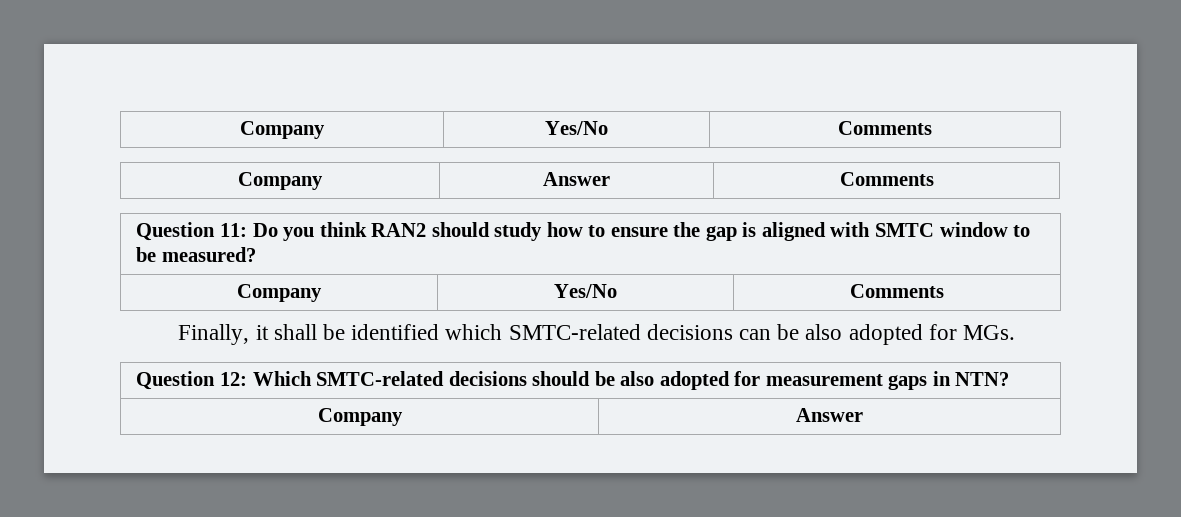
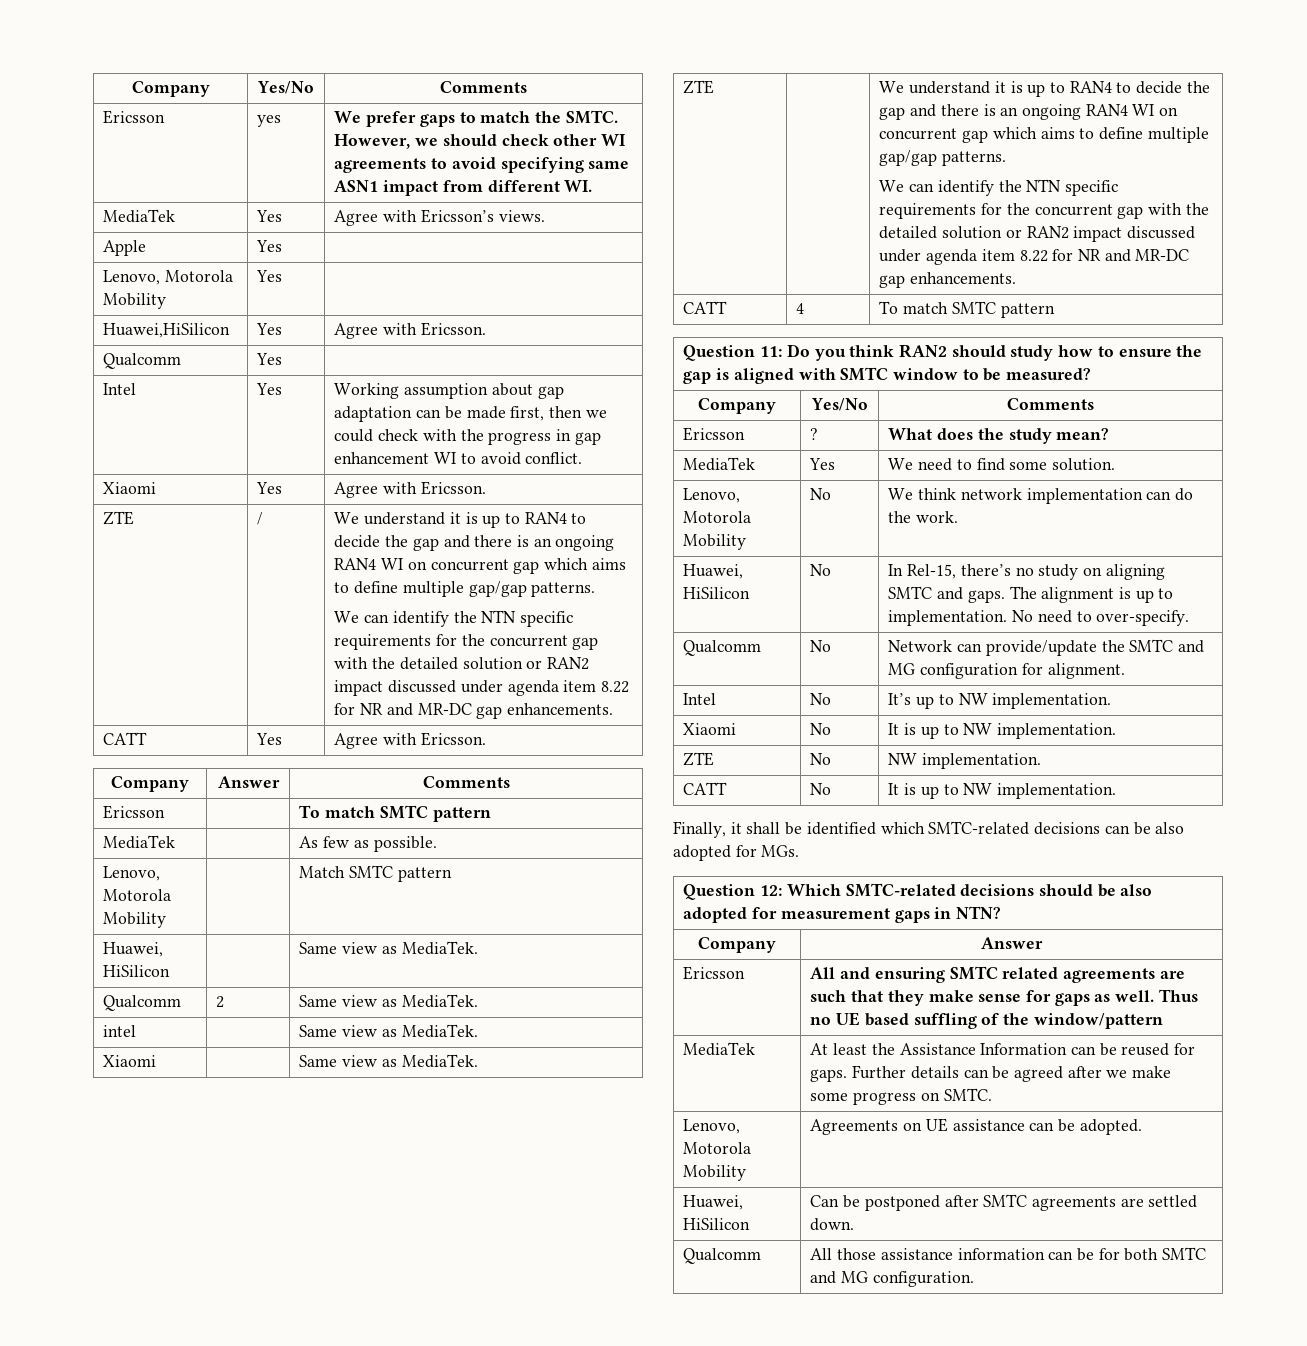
[240,121,325,139] [545,121,608,135] [838,121,933,135] [238,172,323,190] [543,172,610,186] [839,172,934,186] Company | Yes/No | Comments // Company | Answer | Comments -> [131,81,210,97] [257,81,314,94] [440,81,527,93] [103,110,166,124] [257,115,282,127] [334,110,618,127] [334,134,626,149] [334,157,630,173] [334,180,593,196] [103,209,176,223] [256,210,283,222] [334,209,545,226] [103,240,147,256] [256,240,283,252] [103,270,234,285] [103,293,167,309] [256,270,283,282] [103,323,231,338] [256,323,283,335] [334,322,486,339] [103,353,182,369] [256,353,283,365] [103,383,137,395] [256,383,283,395] [334,383,564,399] [334,406,607,422] [334,429,601,445] [334,452,583,465] [103,482,157,494] [256,482,283,494] [334,481,486,498] [103,511,135,525] [257,512,264,525] [334,512,587,528] [334,535,615,551] [334,558,626,574] [334,581,596,597] [334,610,573,627] [334,634,599,650] [334,657,589,670] [334,680,629,696] [334,703,613,719] [103,732,148,745] [256,733,283,745] [334,732,486,749] [111,776,189,792] [217,776,280,788] [422,776,510,788] [103,805,166,819] [299,805,491,822] [103,835,176,849] [299,836,437,852] [103,866,161,881] [103,889,172,901] [103,912,167,928] [299,865,452,882] [103,942,164,957] [103,965,171,977] [299,941,478,955] [103,995,182,1011] [216,996,225,1008] [299,994,478,1008] [103,1025,137,1037] [299,1024,478,1038] [103,1055,157,1067] [299,1054,478,1068] [683,80,715,94] [879,81,1210,97] [879,104,1179,120] [879,127,1209,143] [879,150,1007,166] [879,179,1118,196] [879,203,1209,219] [879,226,1195,242] [879,249,1190,265] [879,272,1017,288] [683,301,728,314] [796,303,805,314] [879,301,1055,318] Company | Yes/No | Comments // Ericsson | yes | We prefer gaps to match the SMTC. However, we should check other WI agreements to avoid specifying same ASN1 impact from different WI. // MediaTek | Yes | Agree with Ericsson’s views. // Apple | Yes | // Lenovo, Motorola Mobility | Yes | // Huawei,HiSilicon | Yes | Agree with Ericsson. // Qualcomm | Yes | // Intel | Yes | Working assumption about gap adaptation can be made first, then we could check with the progress in gap enhancement WI to avoid conflict. // Xiaomi | Yes | Agree with Ericsson. // ZTE | / | We understand it is up to RAN4 to decide the gap and there is an ongoing RAN4 WI on concurrent gap which aims to define multiple gap/gap patterns. // We can identify the NTN specific requirements for the concurrent gap with the detailed solution or RAN2 impact discussed under agenda item 8.22 for NR and MR-DC gap enhancements. // CATT | Yes | Agree with Ericsson. // Company | Answer | Comments // Ericsson | | To match SMTC pattern // MediaTek | | As few as possible. // Lenovo, Motorola Mobility | | Match SMTC pattern // Huawei, HiSilicon | | Same view as MediaTek. // Qualcomm | 2 | Same view as MediaTek. // intel | | Same view as MediaTek. // Xiaomi | | Same view as MediaTek. // ZTE | | We understand it is up to RAN4 to decide the gap and there is an ongoing RAN4 WI on concurrent gap which aims to define multiple gap/gap patterns. // We can identify the NTN specific requirements for the concurrent gap with the detailed solution or RAN2 impact discussed under agenda item 8.22 for NR and MR-DC gap enhancements. // CATT | 4 | To match SMTC pattern
(945, 291) none -> [683,427,746,441] [810,428,819,440] [888,428,1110,444] [683,457,756,471] [809,458,836,470] [888,458,1115,471] [683,488,741,503] [683,511,752,523] [683,534,747,550] [810,488,832,500] [888,488,1193,504] [888,511,959,523] [683,564,744,579] [683,587,751,599] [810,564,832,576] [888,564,1165,580] [888,586,1174,603] [888,610,1190,626] [683,640,762,656] [810,640,832,652] [888,639,1204,656] [888,663,1125,679] [683,693,717,705] [810,693,832,705] [888,693,1112,709] [683,723,737,735] [810,723,832,735] [888,723,1116,739] [683,752,715,766] [810,753,832,765] [888,753,1042,769] [683,782,728,795] [810,783,832,795] [888,783,1116,799] // Ericsson | ? | What does the study mean? // MediaTek | Yes | We need to find some solution. // Lenovo, Motorola Mobility | No | We think network implementation can do the work. // Huawei, HiSilicon | No | In Rel-15, there’s no study on aligning SMTC and gaps. The alignment is up to implementation. No need to over-specify. // Qualcomm | No | Network can provide/update the SMTC and MG configuration for alignment. // Intel | No | It’s up to NW implementation. // Xiaomi | No | It is up to NW implementation. // ZTE | No | NW implementation. // CATT | No | It is up to NW implementation.
(864, 415) none -> [683,966,746,980] [810,966,1185,983] [810,989,1198,1006] [810,1012,1163,1029] [683,1042,756,1056] [810,1043,1196,1056] [810,1065,1172,1082] [810,1088,992,1105] [683,1119,741,1134] [683,1142,752,1154] [683,1165,747,1181] [810,1118,1142,1135] [683,1195,744,1210] [683,1218,751,1230] [810,1194,1198,1211] [810,1218,855,1231] [683,1248,762,1264] [810,1247,1207,1261] [810,1271,974,1287] // Ericsson | All and ensuring SMTC related agreements are such that they make sense for gaps as well. Thus no UE based suffling of the window/pattern // MediaTek | At least the Assistance Information can be reused for gaps. Further details can be agreed after we make some progress on SMTC. // Lenovo, Motorola Mobility | Agreements on UE assistance can be adopted. // Huawei, HiSilicon | Can be postponed after SMTC agreements are settled down. // Qualcomm | All those assistance information can be for both SMTC and MG configuration.

